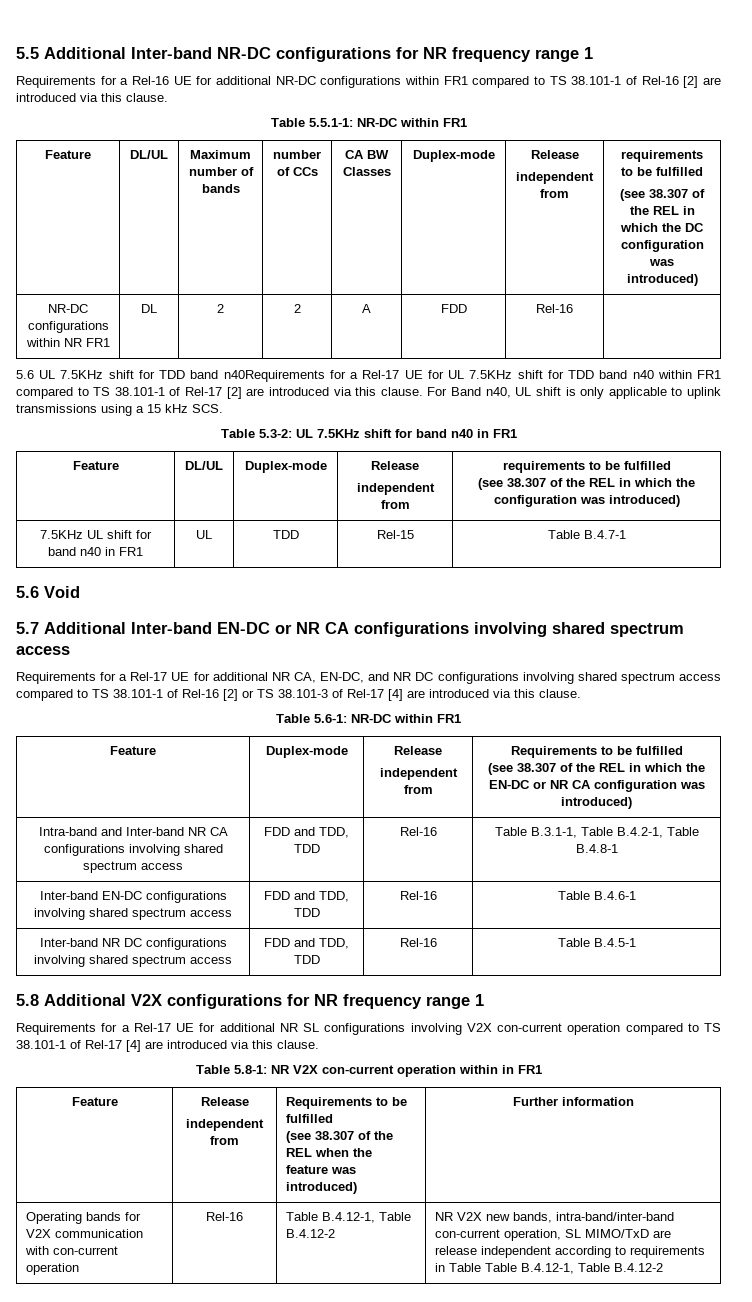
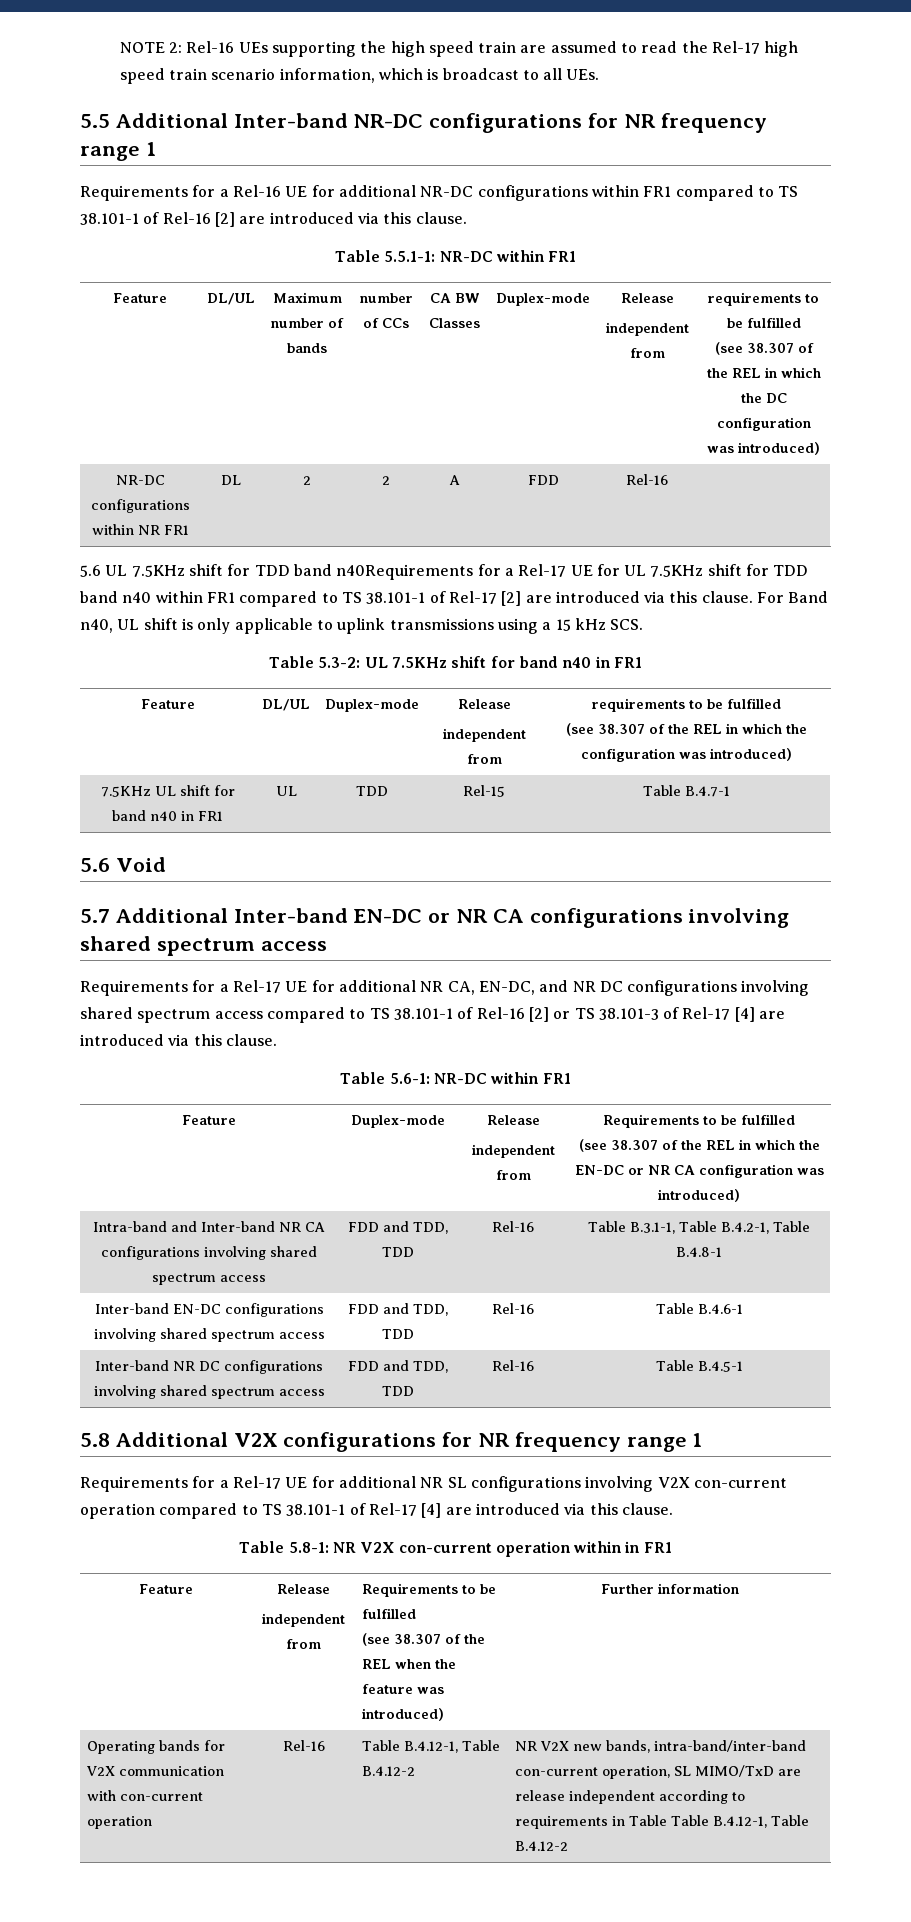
(16, 53) none -> [119,41,799,57] [119,68,600,84] NOTE 2: Rel-16 UEs supporting the high speed train are assumed to read the Rel-17 high speed train scenario information, which is broadcast to all UEs. //

